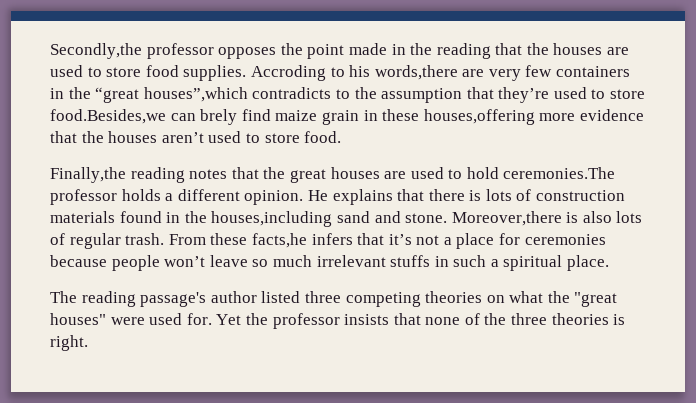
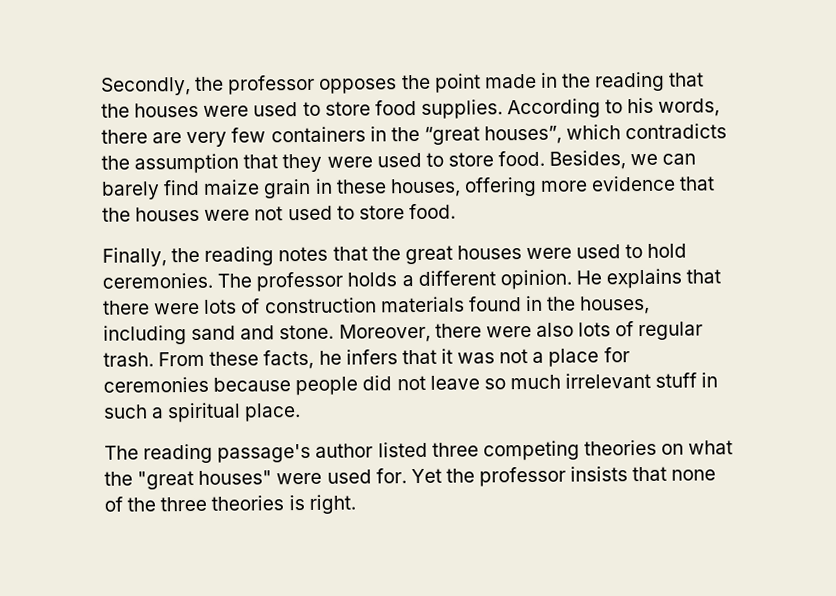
[50,43,142,59] Secondly,the -> [101,76,225,96] Secondly, the
[607,47,630,55] are -> [203,105,250,117] were
[250,65,326,81] Accroding -> [507,98,602,119] According
[374,65,458,80] words,there -> [658,98,721,117] [101,129,148,144] words, there
[143,87,350,102] houses”,which contradicts to -> [484,123,728,145] houses”, which contradicts
[498,87,646,103] [50,109,238,125] they’re used to store food.Besides,we can brely -> [282,150,697,173] [101,181,160,200] they were used to store food. Besides, we can barely
[423,109,535,125] houses,offering -> [389,176,537,198] houses, offering
[161,132,204,143] aren’t -> [204,206,284,221] were not
[50,167,126,183] Finally,the -> [102,247,201,267] Finally, the
[384,171,407,179] are -> [526,247,573,260] were
[503,167,616,179] ceremonies.The -> [102,272,253,289] ceremonies. The
[469,190,482,201] is -> [154,302,201,315] were
[211,211,333,227] houses,including -> [579,295,651,315] [103,325,187,345] houses, including
[451,211,579,226] Moreover,there is -> [338,323,532,343] Moreover, there were
[251,233,412,248] facts,he infers that it’s -> [263,348,496,370] facts, he infers that it was
[164,256,206,267] won’t -> [362,375,426,391] did not
[390,255,431,267] stuffs -> [655,372,698,388] stuff

